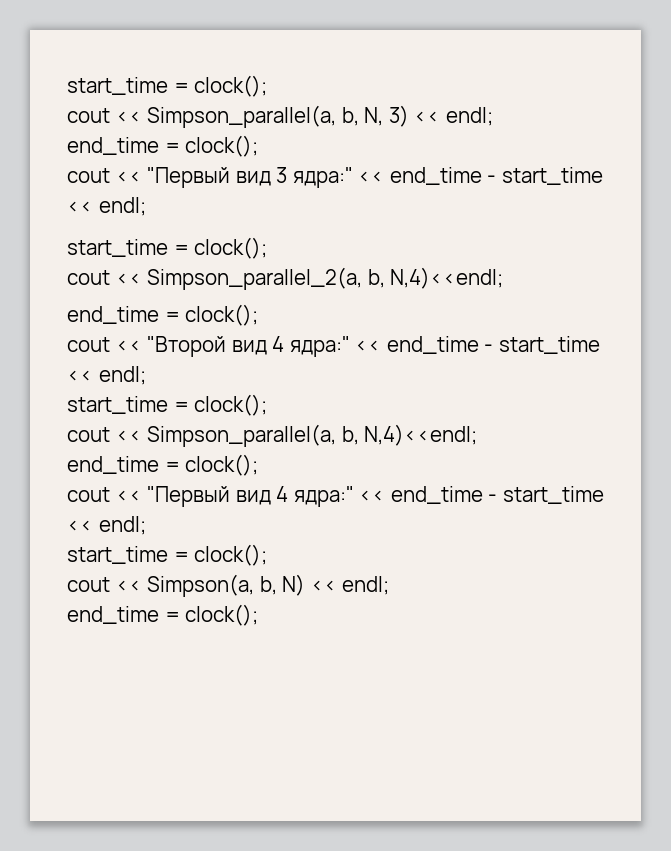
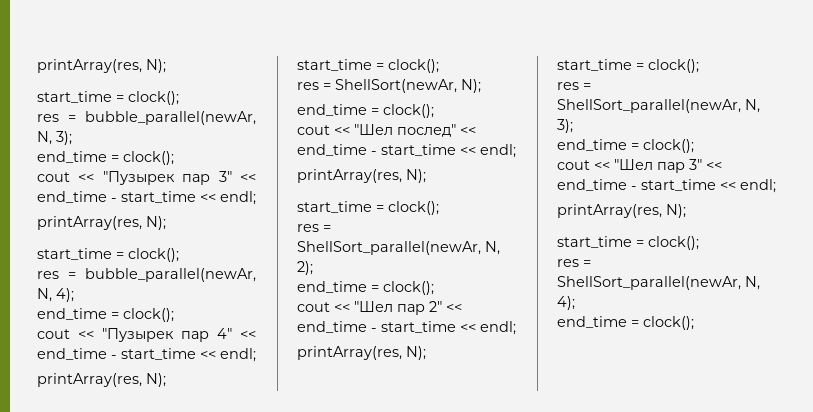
[67,75,268,97] [67,105,493,128] [67,135,259,157] [67,167,603,188] [67,197,146,216] [67,237,268,259] [67,267,504,290] [67,304,259,326] [67,336,600,357] [67,366,146,385] [67,394,268,416] [67,424,478,447] [67,454,259,476] [67,486,604,507] [67,516,146,535] [67,544,268,566] [67,574,390,597] start_time = clock(); // cout << Simpson_parallel(a, b, N, 3) << endl; // end_time = clock(); // cout << "Первый вид 3 ядра:" << end_time - start_time << endl; // start_time = clock(); // cout << Simpson_parallel_2(a, b, N,4)<<endl; // end_time = clock(); // cout << "Второй вид 4 ядра:" << end_time - start_time << endl; // start_time = clock(); // cout << Simpson_parallel(a, b, N,4)<<endl; // end_time = clock(); // cout << "Первый вид 4 ядра:" << end_time - start_time << endl; // start_time = clock(); // cout << Simpson(a, b, N) << endl; -> [37,59,166,73] [37,91,179,105] [37,111,256,125] [37,131,72,145] [37,151,174,165] [37,171,256,185] [37,191,256,205] [37,216,166,230] [37,248,179,262] [37,268,256,282] [37,288,74,302] [37,308,174,322] [37,328,256,342] [37,348,256,362] [37,373,166,387] [297,59,439,73] [297,79,481,93] [297,104,434,118] [297,124,476,137] [297,144,516,158] [297,169,426,183] [297,201,439,215] [297,224,331,232] [297,241,500,255] [297,261,313,275] [297,281,434,295] [297,301,462,315] [297,321,516,335] [297,346,426,360] [557,59,699,73] [557,82,591,90] [557,99,760,113] [557,119,573,133] [557,139,694,153] [557,159,722,173] [557,179,776,193] [557,204,686,218] [557,236,699,250] [557,259,591,267] [557,276,760,290] [557,296,575,310] printArray(res, N); // start_time = clock(); // res = bubble_parallel(newAr, N, 3); // end_time = clock(); // cout << "Пузырек пар 3" << end_time - start_time << endl; // printArray(res, N); // start_time = clock(); // res = bubble_parallel(newAr, N, 4); // end_time = clock(); // cout << "Пузырек пар 4" << end_time - start_time << endl; // printArray(res, N); // start_time = clock(); // res = ShellSort(newAr, N); // end_time = clock(); // cout << "Шел послед" << end_time - start_time << endl; // printArray(res, N); // start_time = clock(); // res = ShellSort_parallel(newAr, N, 2); // end_time = clock(); // cout << "Шел пар 2" << end_time - start_time << endl; // printArray(res, N); // start_time = clock(); // res = ShellSort_parallel(newAr, N, 3); // end_time = clock(); // cout << "Шел пар 3" << end_time - start_time << endl; // printArray(res, N); // start_time = clock(); // res = ShellSort_parallel(newAr, N, 4);

